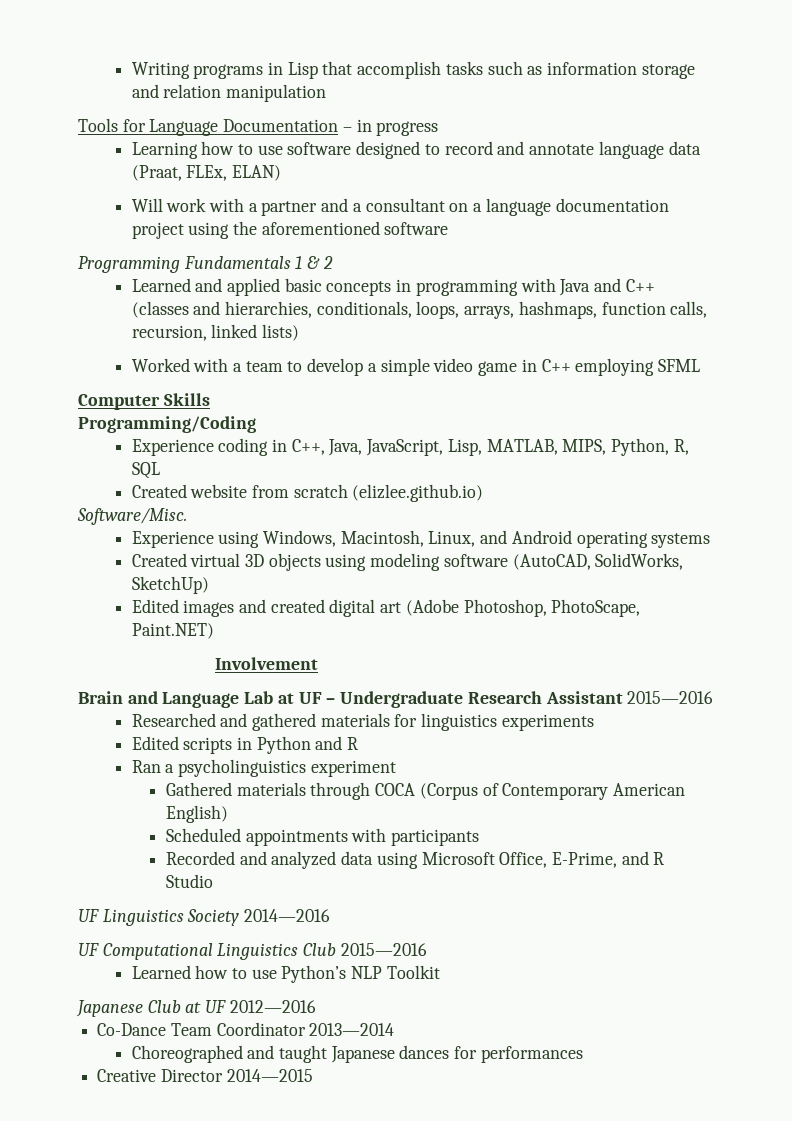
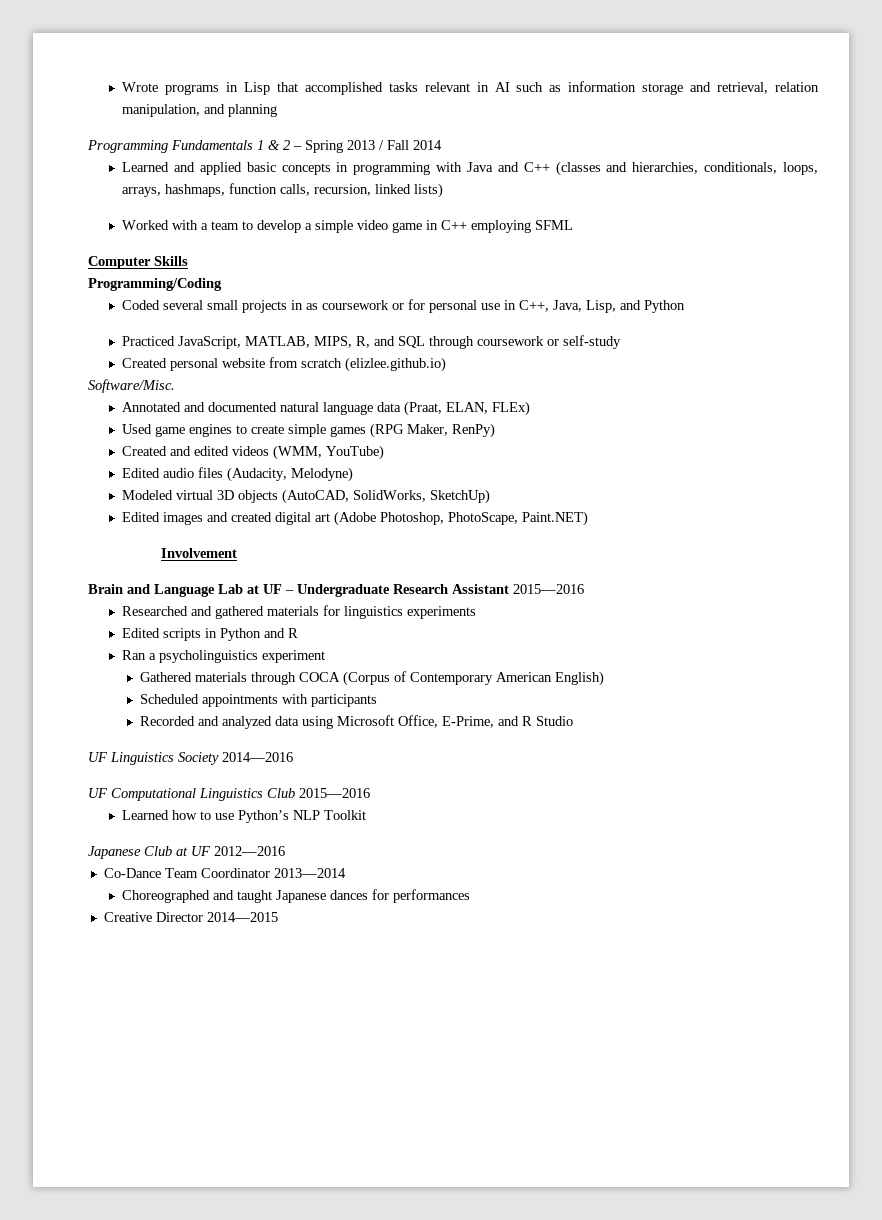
[131,62,190,79] Writing -> [122,82,159,92] Wrote
[357,61,483,79] accomplish tasks -> [304,82,510,95] accomplished tasks relevant in AI
[163,84,327,102] [78,118,439,136] [131,141,701,159] [131,165,282,181] [131,198,669,216] [131,221,449,239] relation manipulation // Tools for Language Documentation – in progress // Learning how to use software designed to record and annotate language data (Praat, FLEx, ELAN) // Will work with a partner and a consultant on a language documentation project using the aforementioned software -> [717,82,820,94] [122,104,278,117] retrieval, relation manipulation, and planning
(333, 262) none -> [293,140,442,153] – Spring 2013 / Fall 2014
[131,438,689,456] [131,462,160,479] [131,484,187,498] Experience coding in C++, Java, JavaScript, Lisp, MATLAB, MIPS, Python, R, SQL // Created -> [122,299,686,313] [122,335,622,349] [122,358,219,371] Coded several small projects in as coursework or for personal use in C++, Java, Lisp, and Python // Practiced JavaScript, MATLAB, MIPS, R, and SQL through coursework or self-study // Created personal
[131,530,711,548] [131,553,508,571] Experience using Windows, Macintosh, Linux, and Android operating systems // Created virtual 3D objects using modeling software -> [122,401,531,416] [122,423,496,438] [122,445,385,460] [122,467,354,482] [122,490,279,503] Annotated and documented natural language data (Praat, ELAN, FLEx) // Used game engines to create simple games (RPG Maker, RenPy) // Created and edited videos (WMM, YouTube) // Edited audio files (Audacity, Melodyne) // Modeled virtual 3D objects

